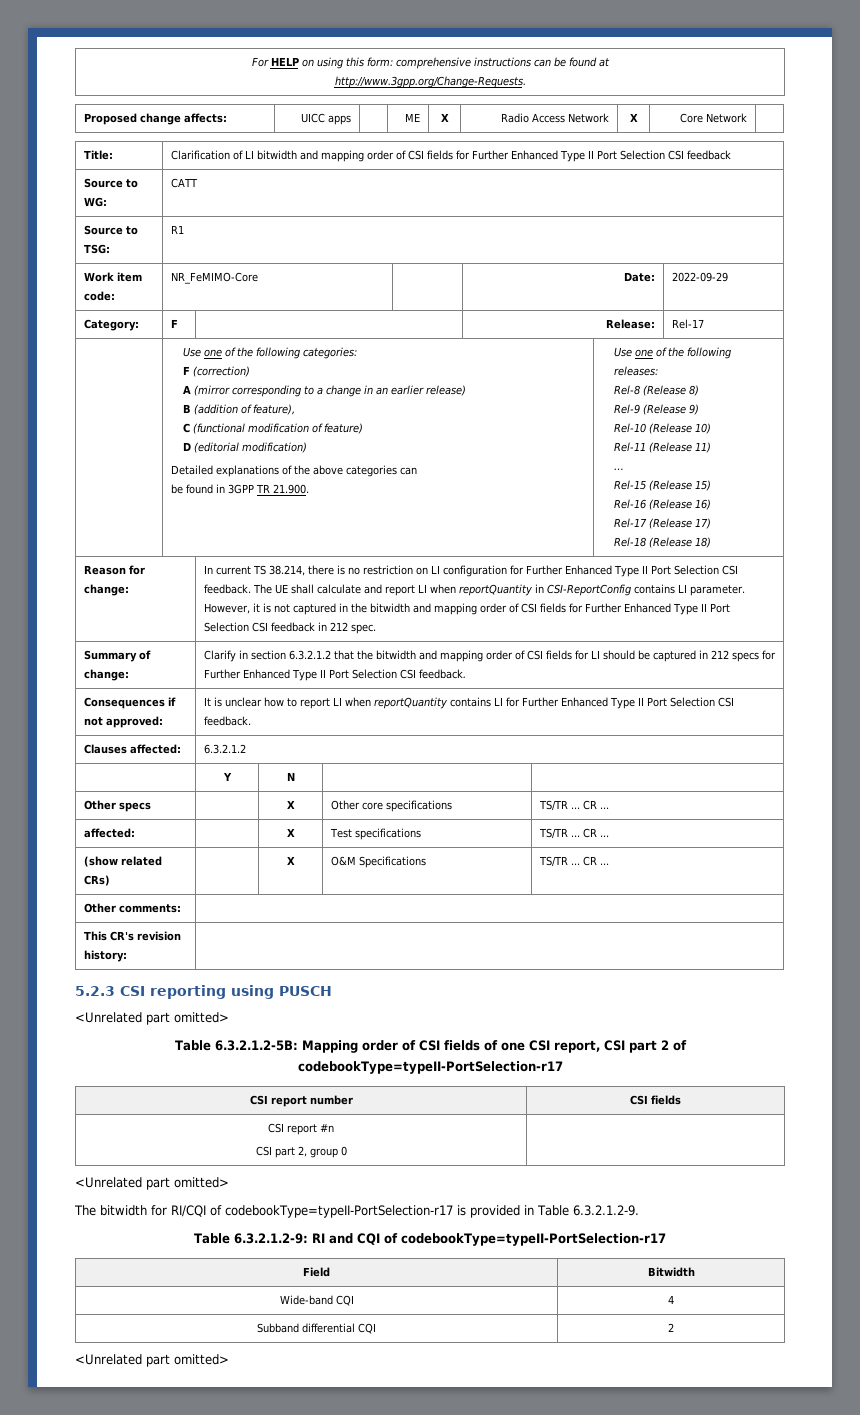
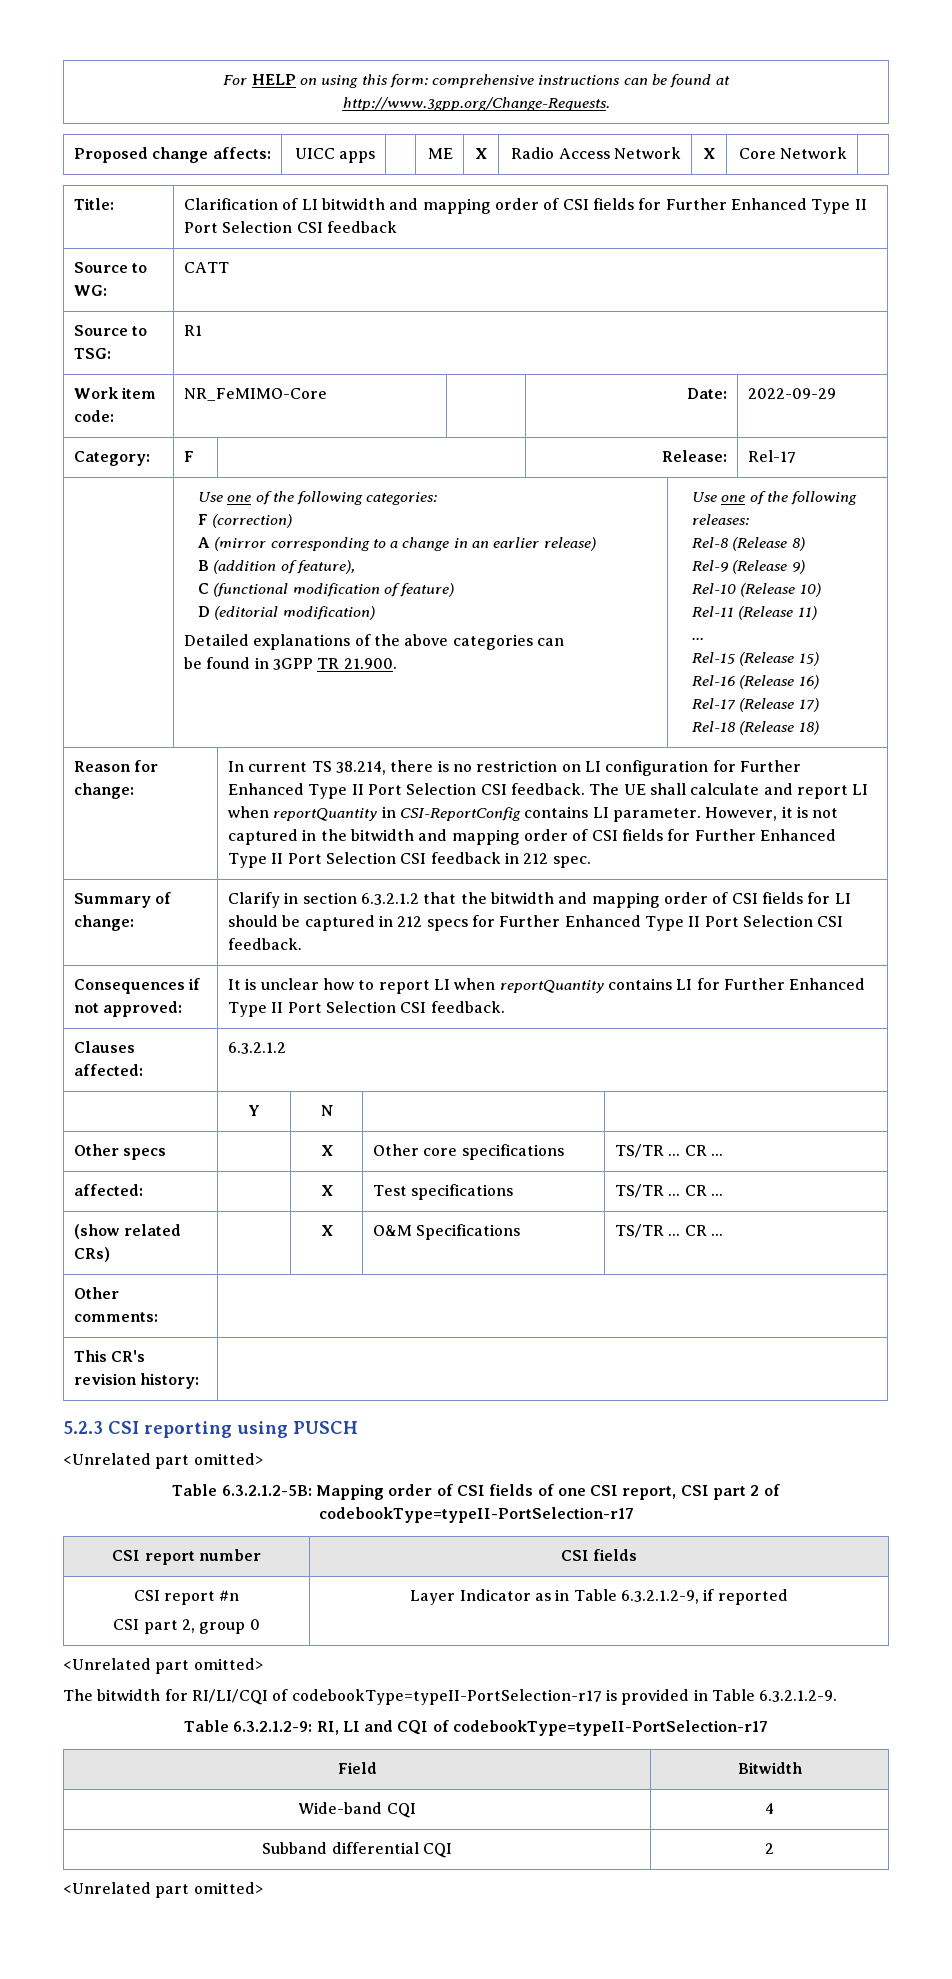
(347, 1151) none -> [410,1589,788,1605] Layer Indicator as in Table 6.3.2.1.2-9, if reported
[171,1205,206,1217] RI/CQI -> [191,1689,268,1705] RI/LI/CQI
[312,1233,325,1243] RI -> [316,1721,360,1735] RI, LI

